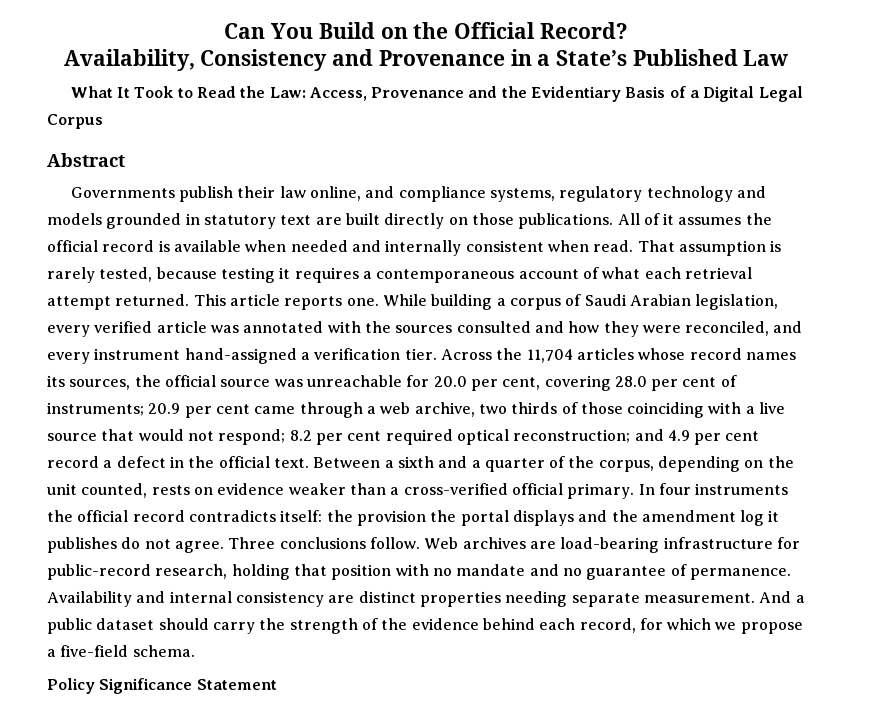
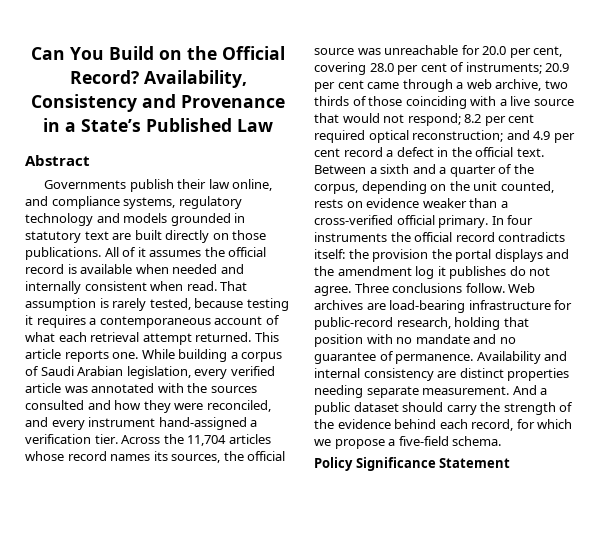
(628, 30) // -> (139, 77) none
[70,86,803,102] [47,114,103,129] // What It Took to Read the Law: Access, Provenance and the Evidentiary Basis of a Digital Legal Corpus -> (273, 125) none

